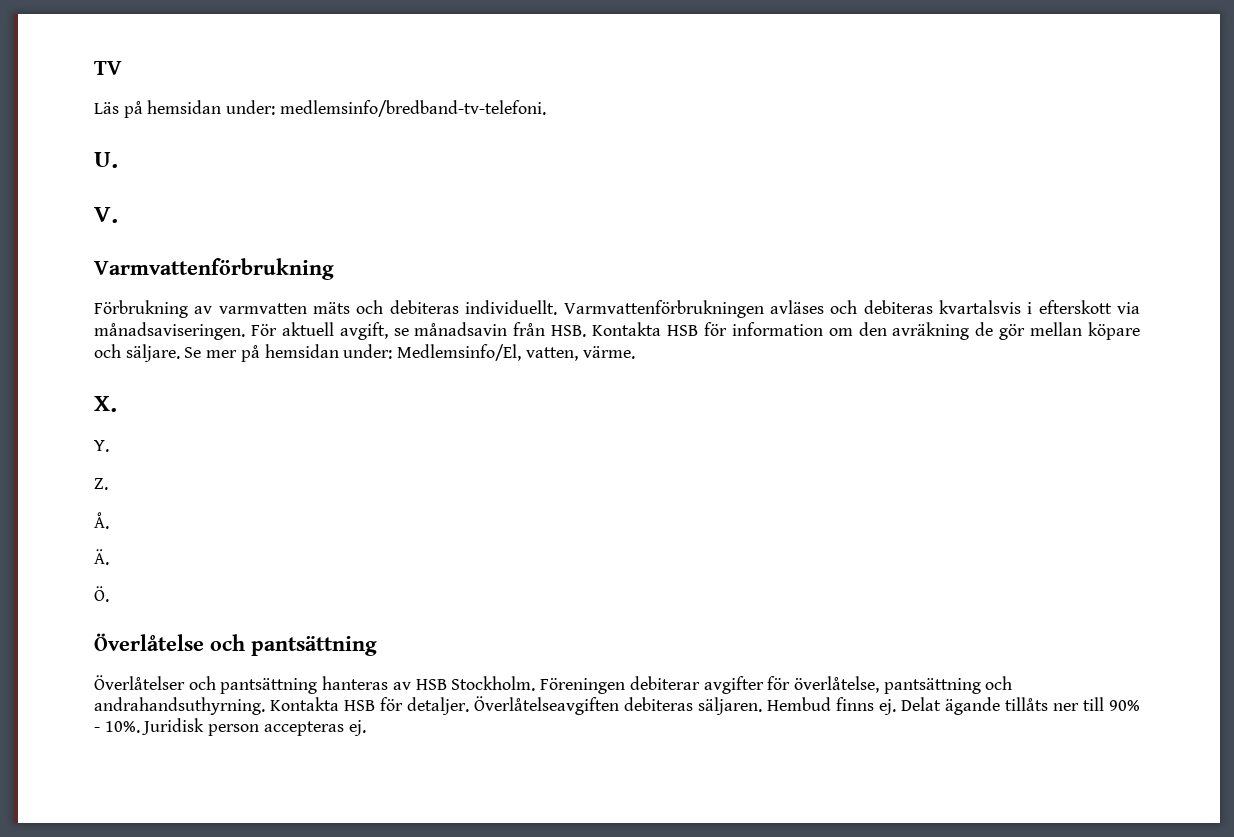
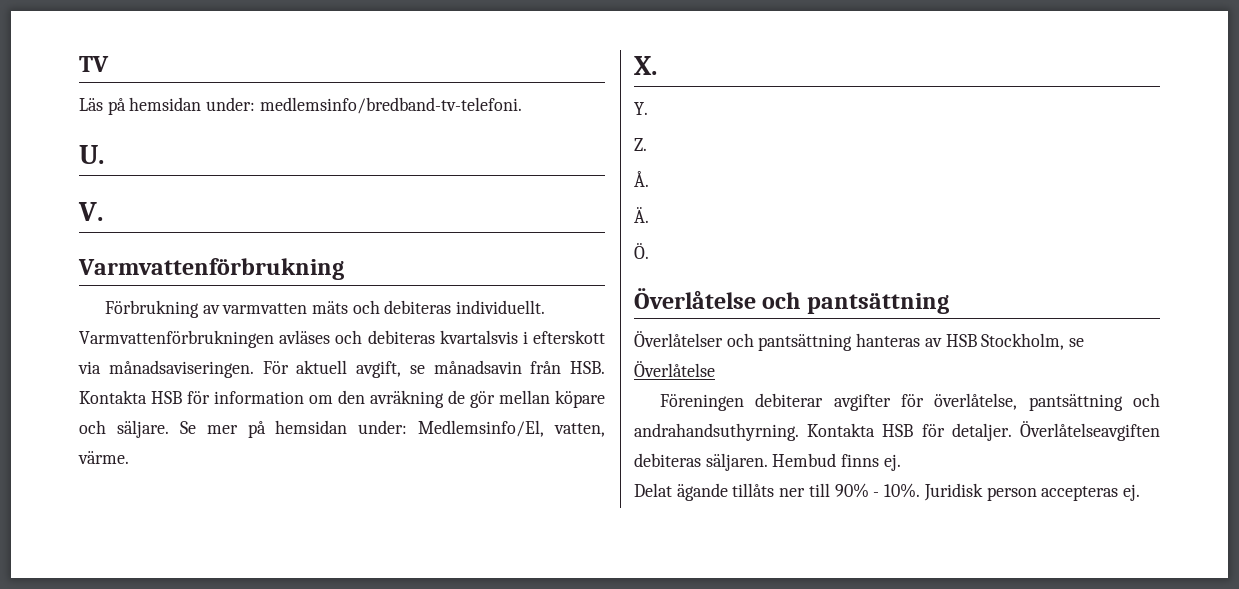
[451,676,536,691] Stockholm. -> [981,333,1085,350] [634,361,715,377] Stockholm, se Överlåtelse //
(896, 707) none -> (901, 462) //

